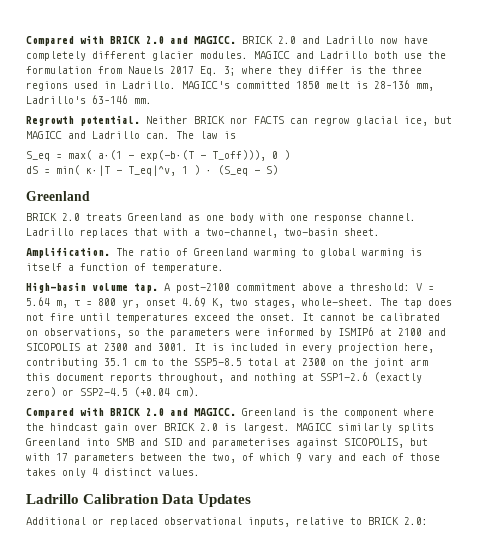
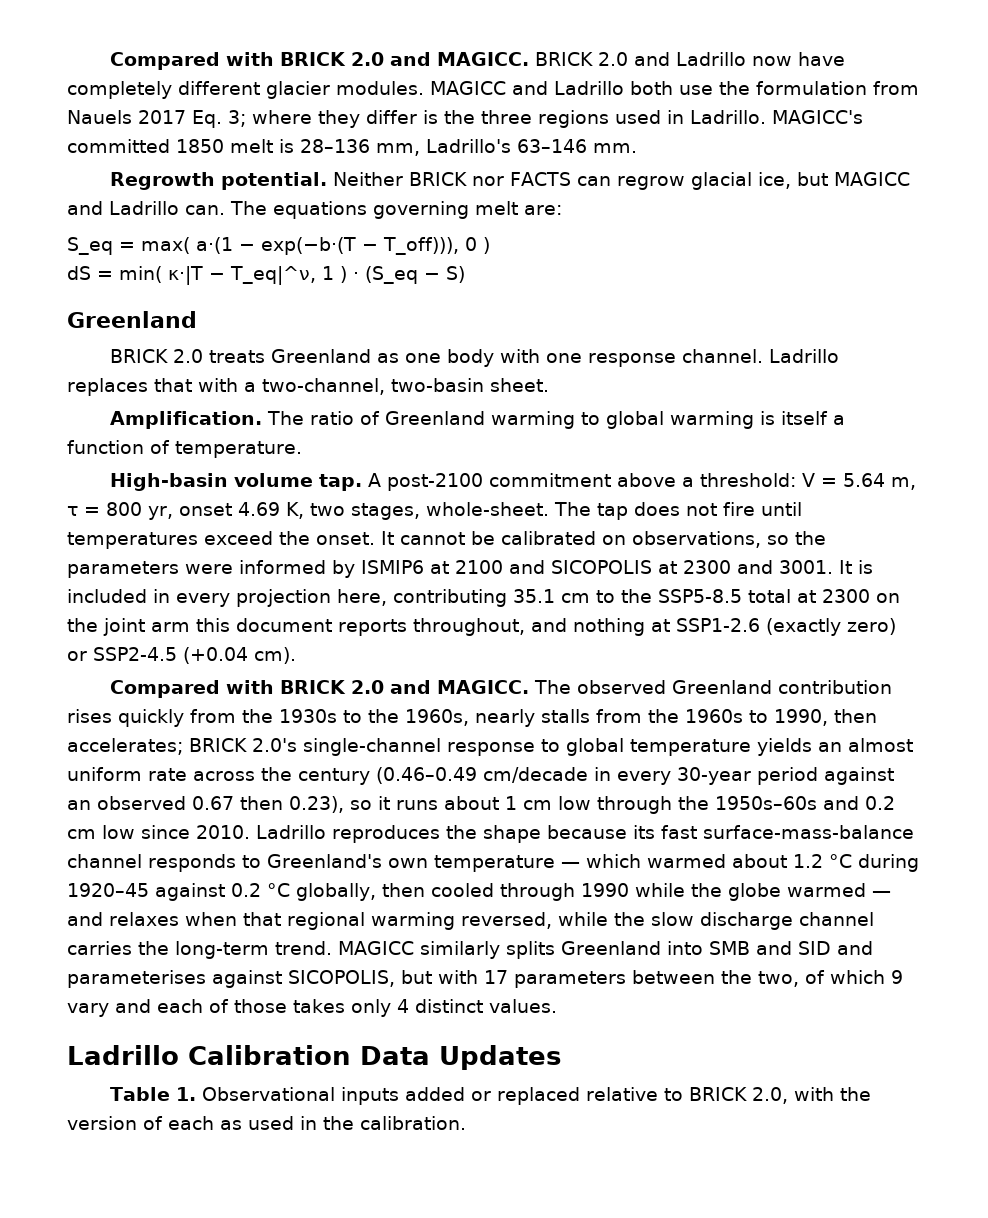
[200,131,236,139] law is -> [273,201,562,219] equations governing melt are:
[242,408,434,418] [26,423,290,433] Greenland is the component where the hindcast gain over BRICK 2.0 is largest. -> [534,680,893,694] [67,709,877,727] [67,738,913,756] [67,767,894,785] [67,796,895,814] [67,825,914,843] [67,854,919,872] [67,883,891,901] [67,912,874,930] [67,941,332,959] The observed Greenland contribution rises quickly from the 1930s to the 1960s, nearly stalls from the 1960s to 1990, then accelerates; BRICK 2.0's single-channel response to global temperature yields an almost uniform rate across the century (0.46–0.49 cm/decade in every 30-year period against an observed 0.67 then 0.23), so it runs about 1 cm low through the 1950s–60s and 0.2 cm low since 2010. Ladrillo reproduces the shape because its fast surface-mass-balance channel responds to Greenland's own temperature — which warmed about 1.2 °C during 1920–45 against 0.2 °C globally, then cooled through 1990 while the globe warmed — and relaxes when that regional warming reversed, while the slow discharge channel carries the long-term trend.
[26,517,428,527] Additional or replaced observational inputs, relative to BRICK 2.0: -> [110,1087,872,1105] [67,1116,466,1130] Table 1. Observational inputs added or replaced relative to BRICK 2.0, with the version of each as used in the calibration.

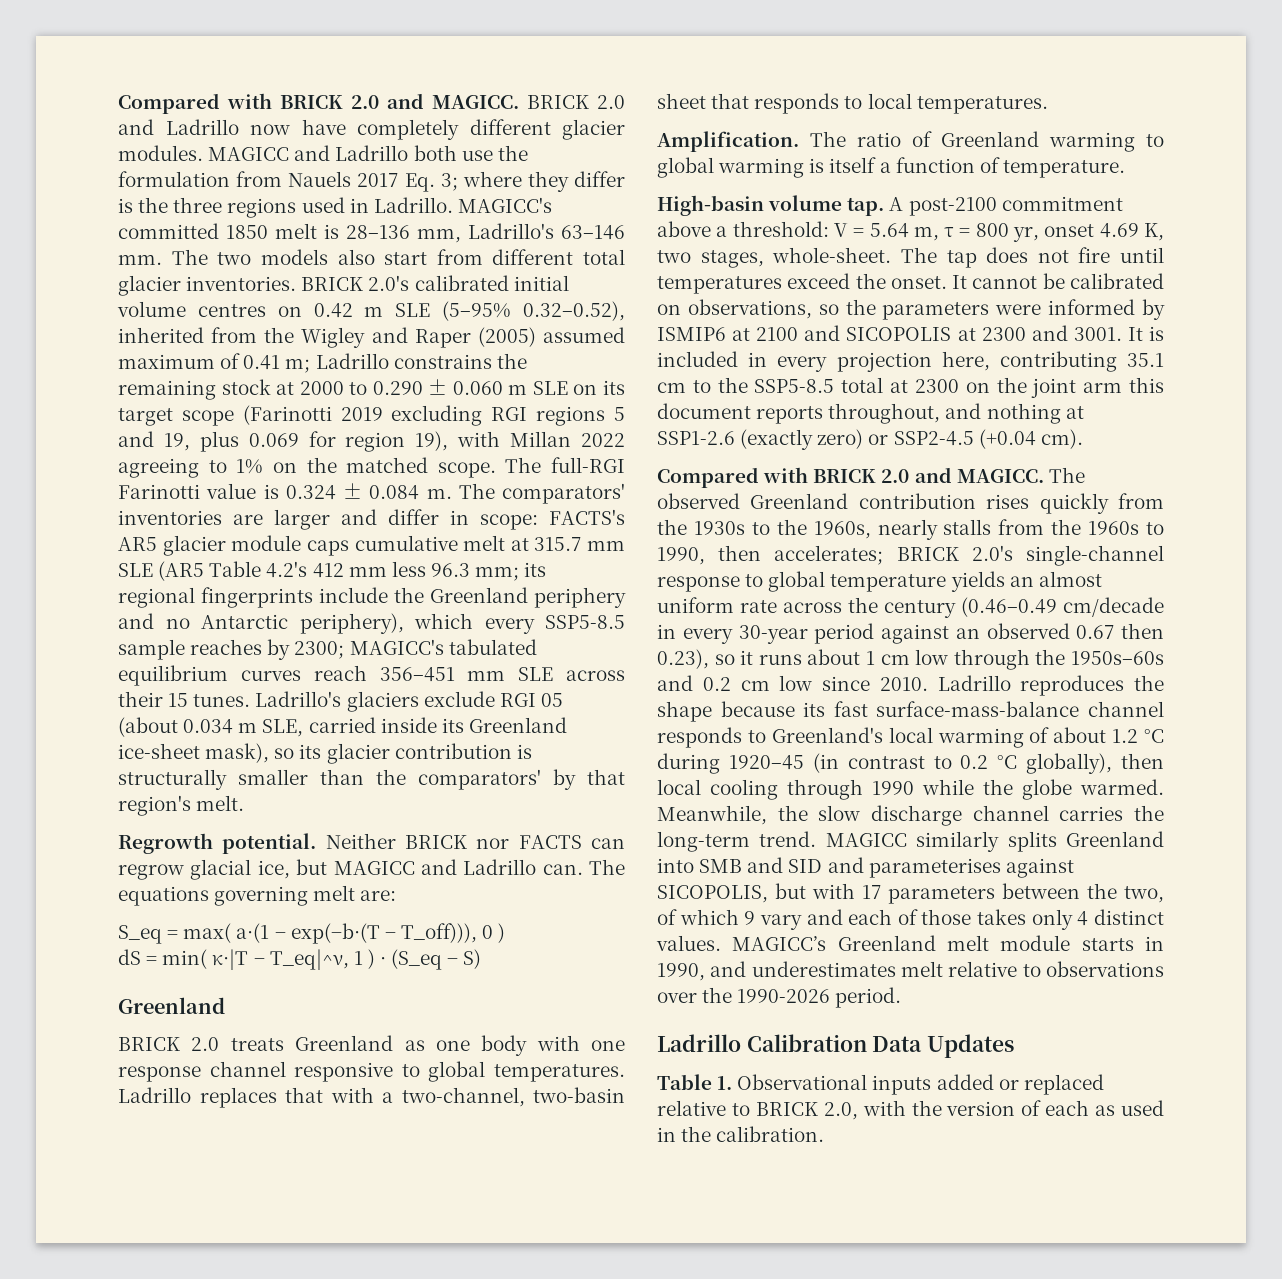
(637, 148) none -> [171,249,625,265] [118,275,569,296] [117,301,626,321] [118,327,625,348] [118,353,527,373] [118,379,625,400] [118,405,626,426] [118,431,626,452] [118,457,625,478] [118,483,625,504] [118,509,625,530] [118,535,625,556] [118,561,547,581] [118,587,626,608] [118,613,625,634] [118,639,537,660] [118,665,625,686] [118,691,563,712] [118,717,567,737] [118,743,532,764] [118,769,625,790] [118,795,245,816] The two models also start from different total glacier inventories. BRICK 2.0's calibrated initial volume centres on 0.42 m SLE (5–95% 0.32–0.52), inherited from the Wigley and Raper (2005) assumed maximum of 0.41 m; Ladrillo constrains the remaining stock at 2000 to 0.290 ± 0.060 m SLE on its target scope (Farinotti 2019 excluding RGI regions 5 and 19, plus 0.069 for region 19), with Millan 2022 agreeing to 1% on the matched scope. The full-RGI Farinotti value is 0.324 ± 0.084 m. The comparators' inventories are larger and differ in scope: FACTS's AR5 glacier module caps cumulative melt at 315.7 mm SLE (AR5 Table 4.2's 412 mm less 96.3 mm; its regional fingerprints include the Greenland periphery and no Antarctic periphery), which every SSP5-8.5 sample reaches by 2300; MAGICC's tabulated equilibrium curves reach 356–451 mm SLE across their 15 tunes. Ladrillo's glaciers exclude RGI 05 (about 0.034 m SLE, carried inside its Greenland ice-sheet mask), so its glacier contribution is structurally smaller than the comparators' by that region's melt.
[682,349,764,363] channel. -> [209,1061,626,1082] channel responsive to global temperatures.
[490,378,549,392] sheet. -> [657,93,1048,114] sheet that responds to local temperatures.
[388,854,726,872] own temperature — which warmed -> [888,727,1050,748] local warming of
[155,883,494,901] against 0.2 °C globally, then cooled -> [812,753,1164,774] [657,779,778,800] (in contrast to 0.2 °C globally), then local cooling
[787,883,891,897] [67,912,608,930] warmed — and relaxes when that regional warming reversed, while -> [1080,779,1164,795] [657,805,767,825] warmed. Meanwhile,
(557, 1006) none -> [732,935,1164,951] [657,961,1164,981] [657,987,902,1008] MAGICC’s Greenland melt module starts in 1990, and underestimates melt relative to observations over the 1990-2026 period.

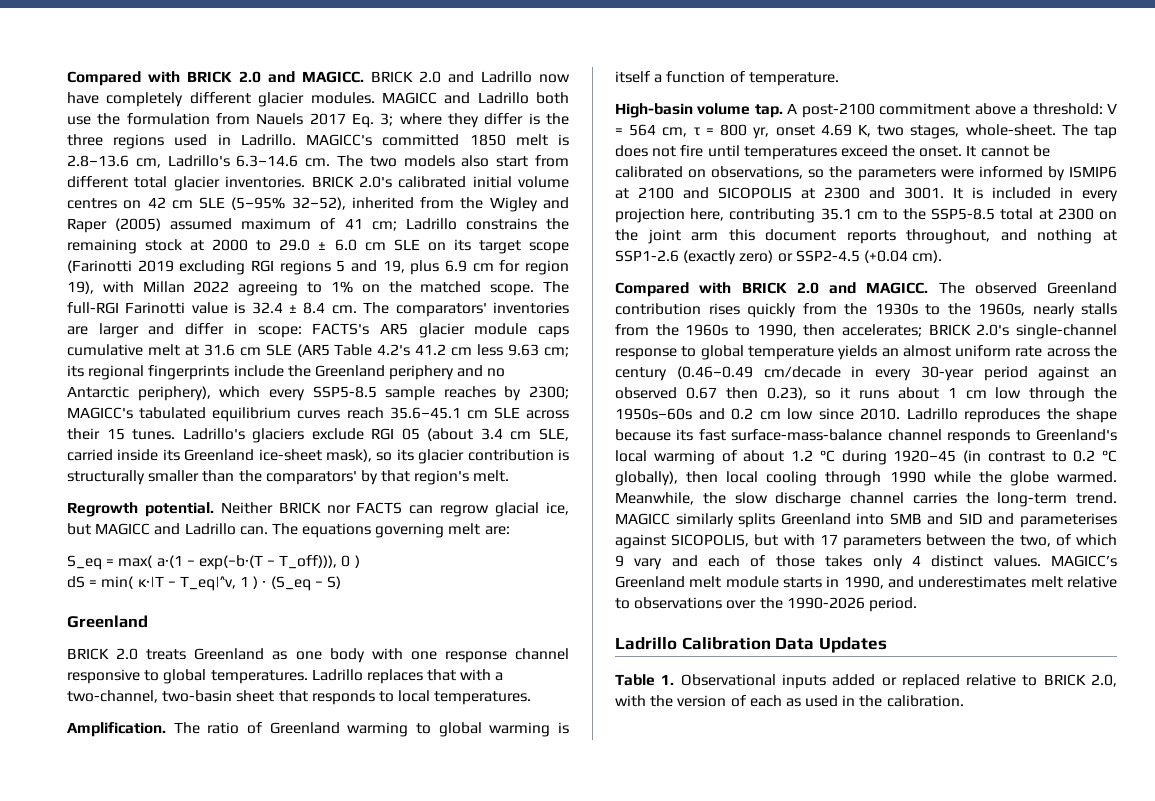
[346,223,625,243] [118,254,162,265] 28–136 mm, Ladrillo's 63–146 mm. -> [67,155,331,168] 2.8–13.6 cm, Ladrillo's 6.3–14.6 cm.
[313,303,384,318] 0.42 m -> [147,197,193,209] 42 cm
[523,301,626,321] 0.32–0.52), -> [291,197,346,210] 32–52),
[243,355,311,373] 0.41 m; -> [344,218,397,231] 41 cm;
[372,379,528,395] 0.290 ± 0.060 m -> [279,239,386,251] 29.0 ± 6.0 cm
[248,433,299,447] 0.069 -> [445,260,494,272] 6.9 cm
[285,483,452,500] 0.324 ± 0.084 m. -> [251,302,357,314] 32.4 ± 8.4 cm.
[534,537,625,551] 315.7 mm -> [203,344,261,356] 31.6 cm
[312,561,520,581] 412 mm less 96.3 mm; -> [415,344,569,357] 41.2 cm less 9.63 cm;
[379,667,506,682] 356–451 mm -> [389,407,488,419] 35.6–45.1 cm
[183,719,258,734] 0.034 m -> [480,428,532,440] 3.4 cm
[869,223,939,241] 5.64 m, -> [629,124,688,137] 564 cm,

